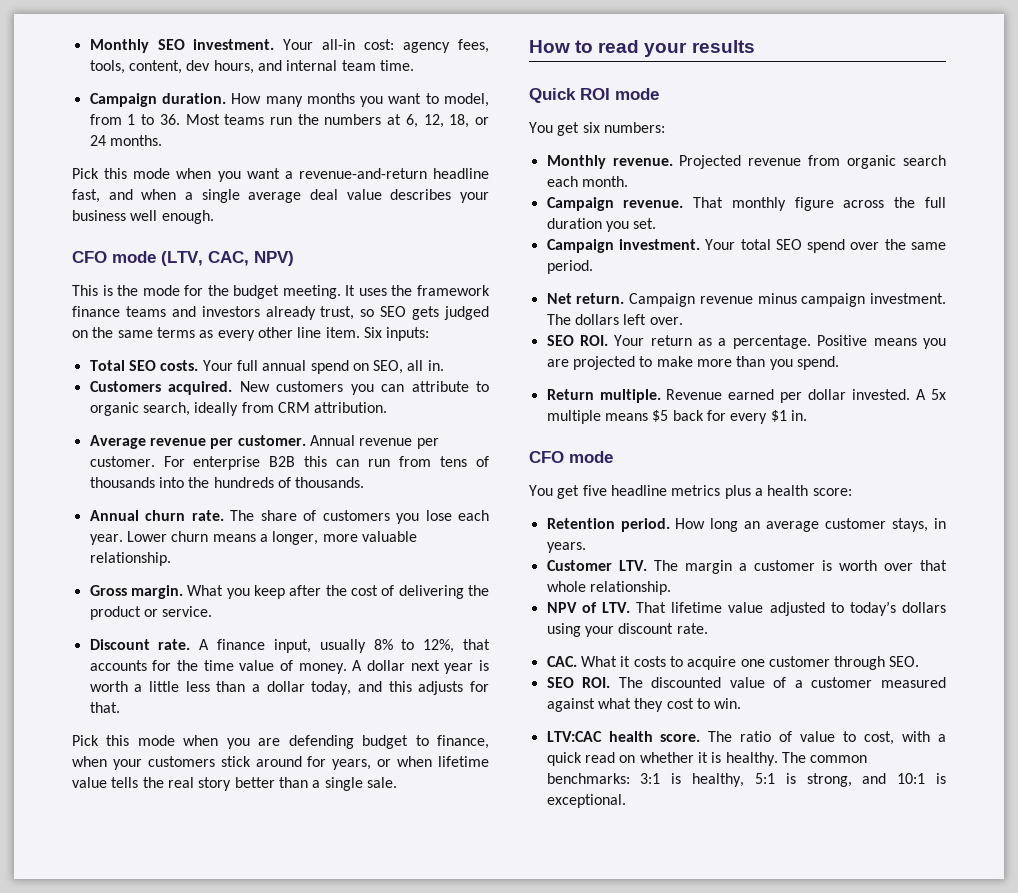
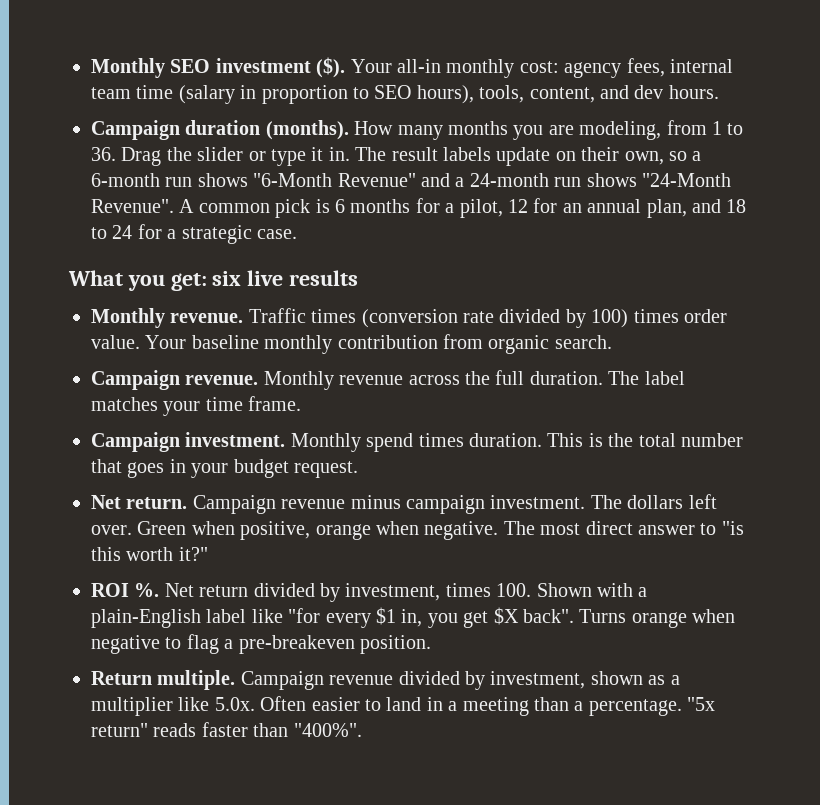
[193,39,275,50] investment. -> [215,57,346,78] investment ($).
(356, 44) none -> [446,59,515,78] monthly
[89,60,414,74] [89,93,226,107] tools, content, dev hours, and internal team time. // Campaign duration. -> [669,59,733,73] [91,85,719,104] [91,120,349,140] internal team time (salary in proportion to SEO hours), tools, content, and dev hours. // Campaign duration (months).
[388,93,490,107] want to model, -> [548,121,662,140] are modeling,
[185,114,489,128] [89,135,162,146] [72,168,489,182] [72,189,490,203] [72,210,214,224] [72,251,294,266] [72,285,491,299] [72,306,490,320] [72,327,430,341] [89,360,444,374] [89,381,489,395] [89,402,388,416] [89,435,439,449] [89,456,489,470] [89,477,365,488] [89,510,489,524] [89,531,417,545] [89,552,171,566] [89,585,489,599] [89,606,213,620] [89,639,490,653] [89,660,490,674] [89,681,490,695] [89,702,120,713] [72,735,490,749] [72,756,490,770] [72,777,397,791] [529,40,755,57] [529,88,659,103] [529,122,665,136] [546,155,946,169] [546,176,628,187] [546,197,946,211] [546,218,657,232] [546,239,946,253] [546,260,593,274] Most teams run the numbers at 6, 12, 18, or 24 months. // Pick this mode when you want a revenue-and-return headline fast, and when a single average deal value describes your business well enough. // CFO mode (LTV, CAC, NPV) // This is the mode for the budget meeting. It uses the framework finance teams and investors already trust, so SEO gets judged on the same terms as every other line item. Six inputs: // Total SEO costs. Your full annual spend on SEO, all in. // Customers acquired. New customers you can attribute to organic search, ideally from CRM attribution. // Average revenue per customer. Annual revenue per customer. For enterprise B2B this can run from tens of thousands into the hundreds of thousands. // Annual churn rate. The share of customers you lose each year. Lower churn means a longer, more valuable relationship. // Gross margin. What you keep after the cost of delivering the product or service. // Discount rate. A finance input, usually 8% to 12%, that accounts for the time value of money. A dollar next year is worth a little less than a dollar today, and this adjusts for that. // Pick this mode when you are defending budget to finance, when your customers stick around for years, or when lifetime value tells the real story better than a single sale. // How to read your results // Quick ROI mode // You get six numbers: // Monthly revenue. Projected revenue from organic search each month. // Campaign revenue. That monthly figure across the full duration you set. // Campaign investment. Your total SEO spend over the same period. -> [121,147,702,166] [91,173,731,187] [91,198,747,218] [91,224,297,244] [68,270,359,291] [91,308,727,328] [91,334,612,354] [91,370,685,390] [91,396,302,416] [91,432,743,452] [91,459,358,478] Drag the slider or type it in. The result labels update on their own, so a 6-month run shows "6-Month Revenue" and a 24-month run shows "24-Month Revenue". A common pick is 6 months for a pilot, 12 for an annual plan, and 18 to 24 for a strategic case. // What you get: six live results // Monthly revenue. Traffic times (conversion rate divided by 100) times order value. Your baseline monthly contribution from organic search. // Campaign revenue. Monthly revenue across the full duration. The label matches your time frame. // Campaign investment. Monthly spend times duration. This is the total number that goes in your budget request.
[546,335,946,349] [546,356,839,370] [546,389,946,403] [546,410,807,424] [529,451,613,463] [529,485,852,499] [546,518,946,532] [546,542,586,553] [546,560,947,574] [546,581,671,595] [546,601,946,616] [546,623,708,637] [546,656,920,670] [546,677,946,688] [546,698,742,712] [546,731,946,745] [546,752,868,766] [546,773,946,787] [546,794,626,808] // SEO ROI. Your return as a percentage. Positive means you are projected to make more than you spend. // Return multiple. Revenue earned per dollar invested. A 5x multiple means $5 back for every $1 in. // CFO mode // You get five headline metrics plus a health score: // Retention period. How long an average customer stays, in years. // Customer LTV. The margin a customer is worth over that whole relationship. // NPV of LTV. That lifetime value adjusted to today’s dollars using your discount rate. // CAC. What it costs to acquire one customer through SEO. // SEO ROI. The discounted value of a customer measured against what they cost to win. // LTV:CAC health score. The ratio of value to cost, with a quick read on whether it is healthy. The common benchmarks: 3:1 is healthy, 5:1 is strong, and 10:1 is exceptional. -> [137,521,744,540] [91,547,208,561] [91,583,648,602] [91,607,736,628] [91,634,431,654] [91,670,680,690] [91,696,716,716] [91,722,362,737] Green when positive, orange when negative. The most direct answer to "is this worth it?" // ROI %. Net return divided by investment, times 100. Shown with a plain-English label like "for every $1 in, you get $X back". Turns orange when negative to flag a pre-breakeven position. // Return multiple. Campaign revenue divided by investment, shown as a multiplier like 5.0x. Often easier to land in a meeting than a percentage. "5x return" reads faster than "400%".

